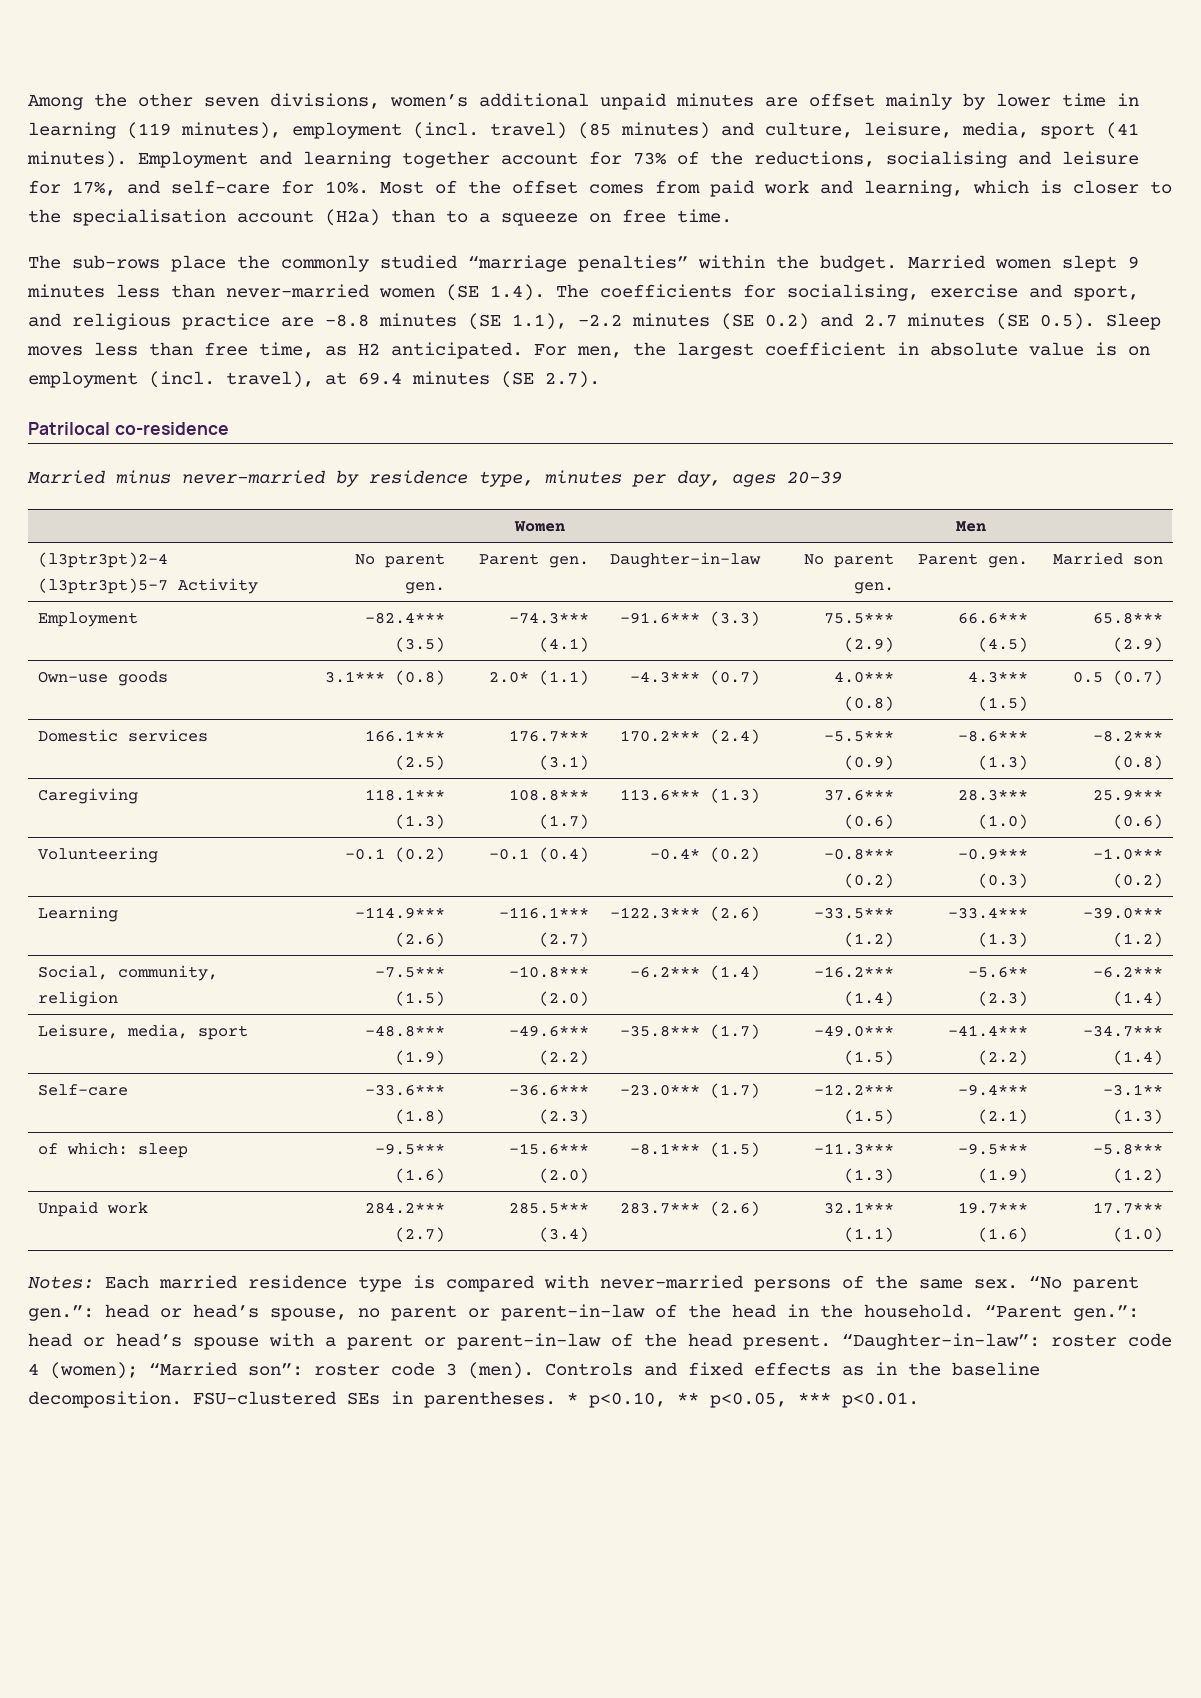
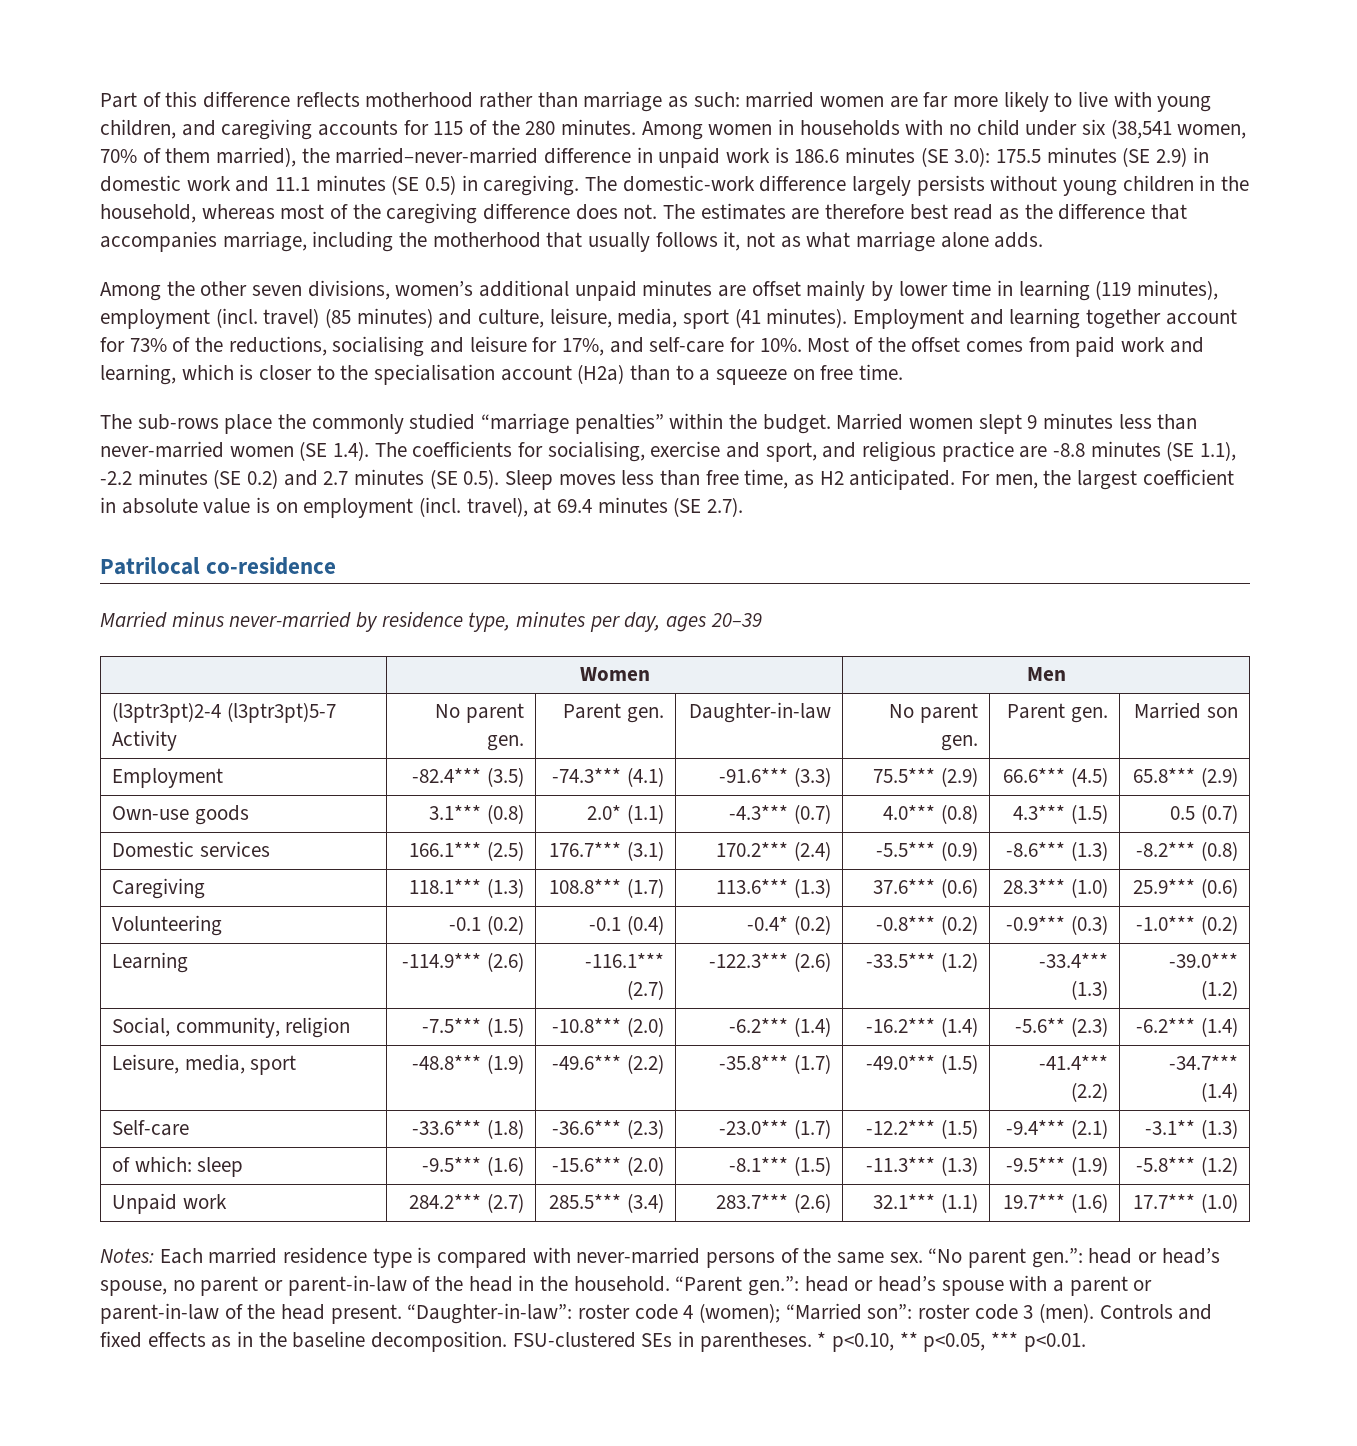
(28, 102) none -> [100,91,1212,112] [100,119,1247,140] [100,147,1209,168] [100,175,1250,196] [100,203,1188,224] [100,231,1044,252] Part of this difference reflects motherhood rather than marriage as such: married women are far more likely to live with young children, and caregiving accounts for 115 of the 280 minutes. Among women in households with no child under six (38,541 women, 70% of them married), the married–never-married difference in unpaid work is 186.6 minutes (SE 3.0): 175.5 minutes (SE 2.9) in domestic work and 11.1 minutes (SE 0.5) in caregiving. The domestic-work difference largely persists without young children in the household, whereas most of the caregiving difference does not. The estimates are therefore best read as the difference that accompanies marriage, including the motherhood that usually follows it, not as what marriage alone adds. //

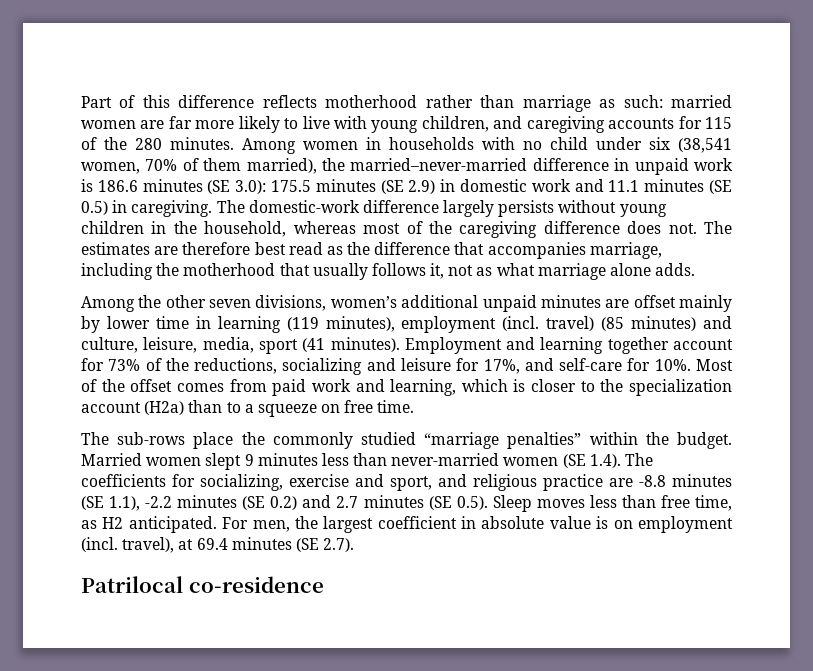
[332,336,425,357] socialising -> [282,358,363,375] socializing
[374,364,496,385] specialisation -> [629,379,732,396] specialization
[547,441,645,462] socialising, -> [200,474,283,491] socializing,
[100,611,762,632] [579,667,650,681] [1026,667,1066,681] [112,702,336,723] [112,730,178,751] [435,703,524,723] [486,735,524,751] [563,703,664,723] [688,702,831,723] [889,703,978,723] [940,735,978,751] [1007,703,1108,723] [1134,702,1238,719] [112,768,224,788] [412,767,524,787] [552,767,664,787] [719,767,831,787] [873,767,978,787] [1003,767,1108,787] [1133,767,1238,787] [112,805,249,825] [429,804,524,824] [587,804,664,824] [729,804,831,824] [883,804,978,824] [1013,804,1108,824] [1170,804,1238,824] [112,841,270,857] [409,841,524,861] [549,841,664,861] [716,841,831,861] [876,841,978,861] [1006,841,1108,861] [1136,841,1238,861] [112,878,206,899] [409,878,524,898] [549,878,664,898] [716,878,831,898] [873,878,978,898] [1003,878,1108,898] [1133,878,1238,898] [112,915,223,936] [449,915,524,935] [589,915,664,935] [747,915,831,935] [876,915,978,935] [1006,915,1108,935] [1136,915,1238,935] [112,952,189,973] [402,952,524,972] [584,953,664,968] [626,980,664,1000] [709,952,831,972] [866,952,978,972] [1038,953,1108,968] [1070,980,1108,1000] [1168,953,1238,968] [1200,980,1238,1000] [112,1017,351,1038] [422,1017,524,1037] [552,1017,664,1037] [729,1017,831,1037] [866,1017,978,1037] [1015,1017,1108,1037] [1136,1017,1238,1037] [112,1054,297,1075] [412,1054,524,1074] [552,1054,664,1074] [719,1054,831,1074] [866,1054,978,1074] [1038,1055,1108,1070] [1070,1082,1108,1102] [1168,1055,1238,1070] [1200,1082,1238,1102] [112,1120,190,1136] [412,1119,524,1139] [552,1119,664,1139] [719,1119,831,1139] [866,1119,978,1139] [1006,1119,1108,1139] [1145,1119,1238,1139] [112,1156,244,1177] [422,1156,524,1176] [552,1156,664,1176] [729,1156,831,1176] [866,1156,978,1176] [1006,1156,1108,1176] [1136,1156,1238,1176] [112,1193,227,1214] [409,1193,524,1213] [549,1193,664,1213] [716,1193,831,1213] [873,1193,978,1213] [1003,1193,1108,1213] [1133,1193,1238,1213] [100,1247,1220,1268] [100,1275,1153,1296] [100,1303,1213,1324] [100,1331,1086,1352] // Married minus never-married by residence type, minutes per day, ages 20–39 // | Women | Men // (l3ptr3pt)2-4 (l3ptr3pt)5-7 Activity | No parent gen. | Parent gen. | Daughter-in-law | No parent gen. | Parent gen. | Married son // Employment | -82.4*** (3.5) | -74.3*** (4.1) | -91.6*** (3.3) | 75.5*** (2.9) | 66.6*** (4.5) | 65.8*** (2.9) // Own-use goods | 3.1*** (0.8) | 2.0* (1.1) | -4.3*** (0.7) | 4.0*** (0.8) | 4.3*** (1.5) | 0.5 (0.7) // Domestic services | 166.1*** (2.5) | 176.7*** (3.1) | 170.2*** (2.4) | -5.5*** (0.9) | -8.6*** (1.3) | -8.2*** (0.8) // Caregiving | 118.1*** (1.3) | 108.8*** (1.7) | 113.6*** (1.3) | 37.6*** (0.6) | 28.3*** (1.0) | 25.9*** (0.6) // Volunteering | -0.1 (0.2) | -0.1 (0.4) | -0.4* (0.2) | -0.8*** (0.2) | -0.9*** (0.3) | -1.0*** (0.2) // Learning | -114.9*** (2.6) | -116.1*** (2.7) | -122.3*** (2.6) | -33.5*** (1.2) | -33.4*** (1.3) | -39.0*** (1.2) // Social, community, religion | -7.5*** (1.5) | -10.8*** (2.0) | -6.2*** (1.4) | -16.2*** (1.4) | -5.6** (2.3) | -6.2*** (1.4) // Leisure, media, sport | -48.8*** (1.9) | -49.6*** (2.2) | -35.8*** (1.7) | -49.0*** (1.5) | -41.4*** (2.2) | -34.7*** (1.4) // Self-care | -33.6*** (1.8) | -36.6*** (2.3) | -23.0*** (1.7) | -12.2*** (1.5) | -9.4*** (2.1) | -3.1** (1.3) // of which: sleep | -9.5*** (1.6) | -15.6*** (2.0) | -8.1*** (1.5) | -11.3*** (1.3) | -9.5*** (1.9) | -5.8*** (1.2) // Unpaid work | 284.2*** (2.7) | 285.5*** (3.4) | 283.7*** (2.6) | 32.1*** (1.1) | 19.7*** (1.6) | 17.7*** (1.0) // Notes: Each married residence type is compared with never-married persons of the same sex. “No parent gen.”: head or head’s spouse, no parent or parent-in-law of the head in the household. “Parent gen.”: head or head’s spouse with a parent or parent-in-law of the head present. “Daughter-in-law”: roster code 4 (women); “Married son”: roster code 3 (men). Controls and fixed effects as in the baseline decomposition. FSU-clustered SEs in parentheses. * p<0.10, ** p<0.05, *** p<0.01. -> (324, 584) none

